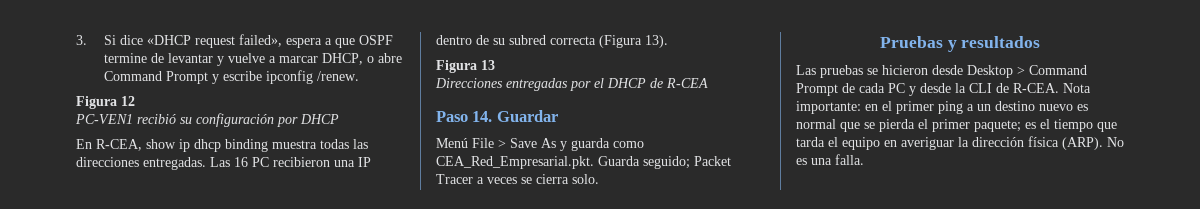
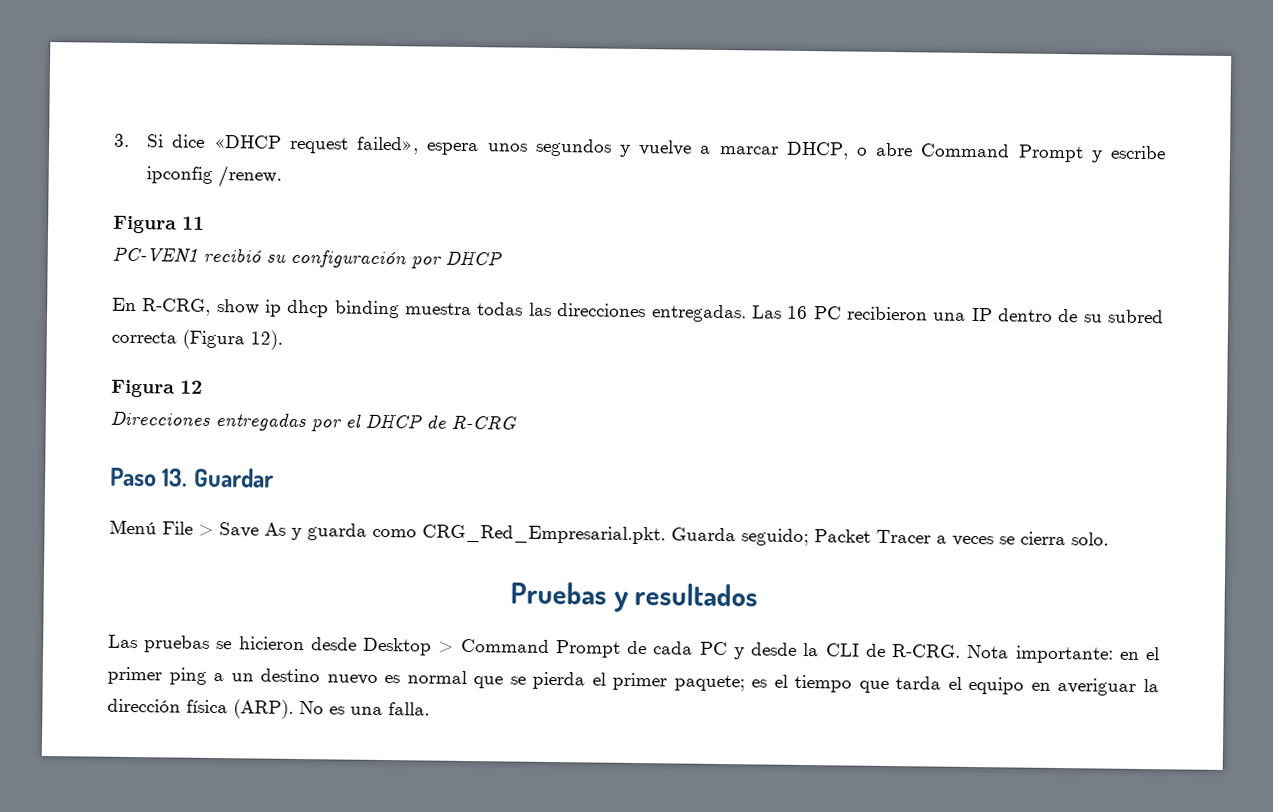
[324,35,393,48] [103,53,213,63] a que OSPF termine de levantar -> [487,138,612,157] unos segundos
[121,96,135,106] 12 -> [182,216,205,230] 11
[96,139,142,151] R-CEA, -> [142,298,212,316] R-CRG,
[645,35,668,48] [436,60,495,73] 13). // Figura 13 -> [250,330,283,350] [111,379,203,398] 12). // Figura 12
[666,78,708,88] R-CEA -> [451,415,517,430] R-CRG
[472,111,493,122] 14. -> [162,468,189,487] 13.
[436,156,594,169] CEA_Red_Empresarial.pkt. -> [422,524,666,545] CRG_Red_Empresarial.pkt.
[1013,83,1059,93] R-CEA. -> [892,644,962,658] R-CRG.

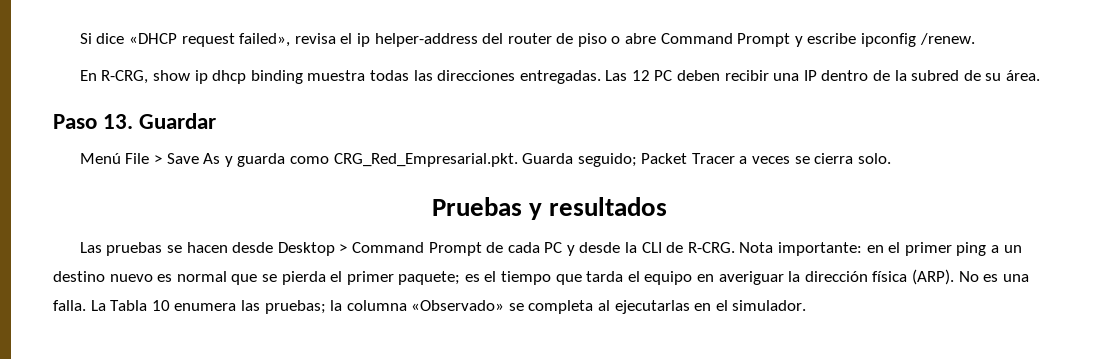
[114,133,130,147] 3. -> (79, 38) none
[426,138,849,160] espera unos segundos y vuelve a marcar DHCP, -> [294,33,607,47] revisa el ip helper-address del router de piso
[113,215,205,234] [112,246,502,269] // Figura 11 // PC-VEN1 recibió su configuración por DHCP -> (975, 39) none
[787,305,1165,324] [111,329,283,350] [111,379,203,398] [110,411,517,432] 16 PC recibieron una IP dentro de su subred correcta (Figura 12). // Figura 12 // Direcciones entregadas por el DHCP de R-CRG -> [631,70,1040,81] 12 PC deben recibir una IP dentro de la subred de su área.
[238,636,305,651] hicieron -> [186,242,228,253] hacen
(430, 709) none -> [90,300,807,314] La Tabla 10 enumera las pruebas; la columna «Observado» se completa al ejecutarlas en el simulador.

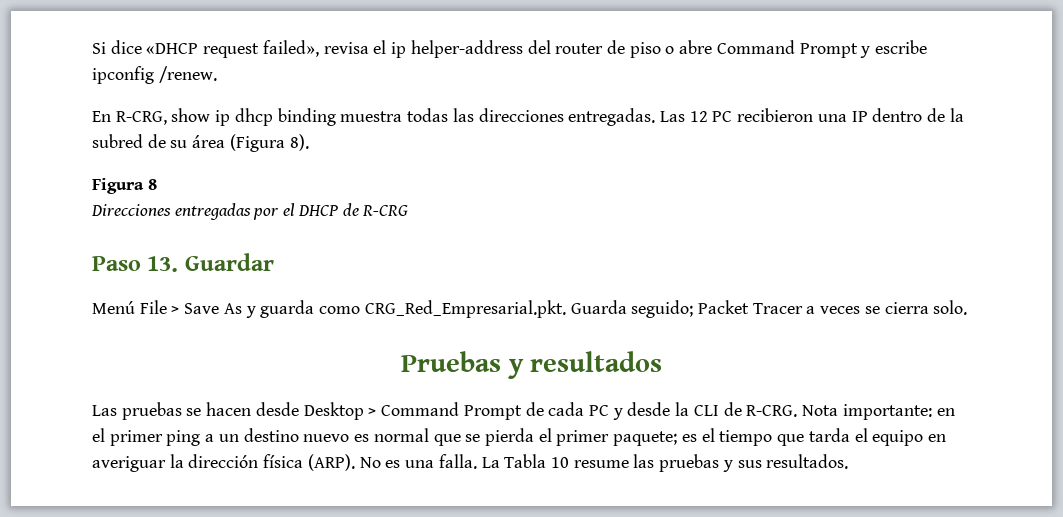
[677,70,769,81] deben recibir -> [737,108,814,122] recibieron
[1005,70,1040,81] área. -> [192,134,309,152] [92,178,157,194] [91,203,409,220] área (Figura 8). // Figura 8 // Direcciones entregadas por el DHCP de R-CRG
[174,300,807,314] enumera las pruebas; la columna «Observado» se completa al ejecutarlas en el simulador. -> [573,454,849,472] resume las pruebas y sus resultados.

